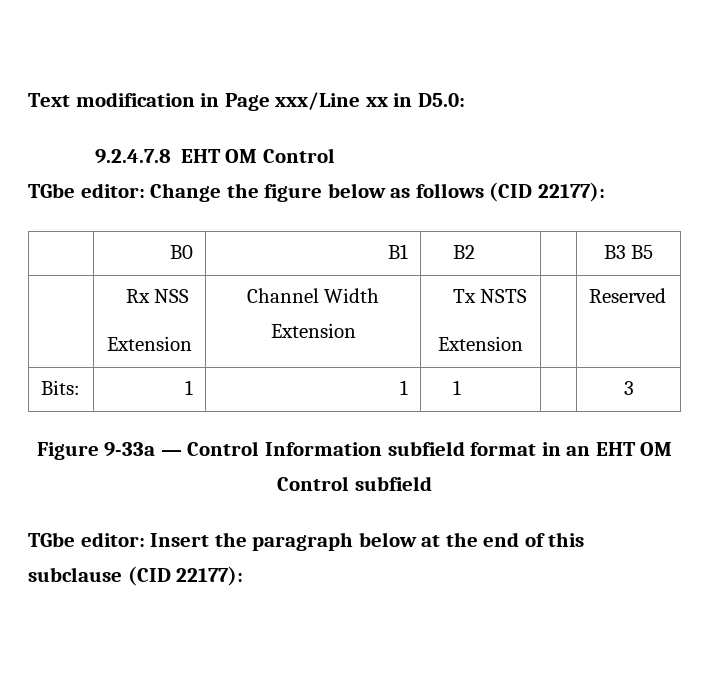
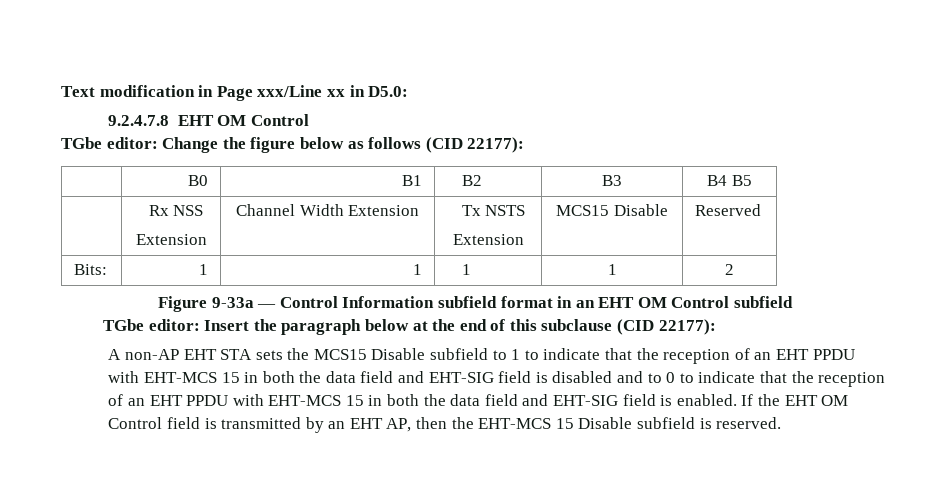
[603,245,626,259] | B3 -> [602,175,622,186] [707,175,728,186] B3 | B4
(523, 343) none -> [556,204,668,216] MCS15 Disable
[623,381,634,395] | 3 -> [607,264,617,275] [725,264,734,275] 1 | 2
(244, 576) none -> [108,348,855,364] [108,371,886,387] [108,394,849,406] [108,417,782,433] // A non-AP EHT STA sets the MCS15 Disable subfield to 1 to indicate that the reception of an EHT PPDU with EHT-MCS 15 in both the data field and EHT-SIG field is disabled and to 0 to indicate that the reception of an EHT PPDU with EHT-MCS 15 in both the data field and EHT-SIG field is enabled. If the EHT OM Control field is transmitted by an EHT AP, then the EHT-MCS 15 Disable subfield is reserved.

